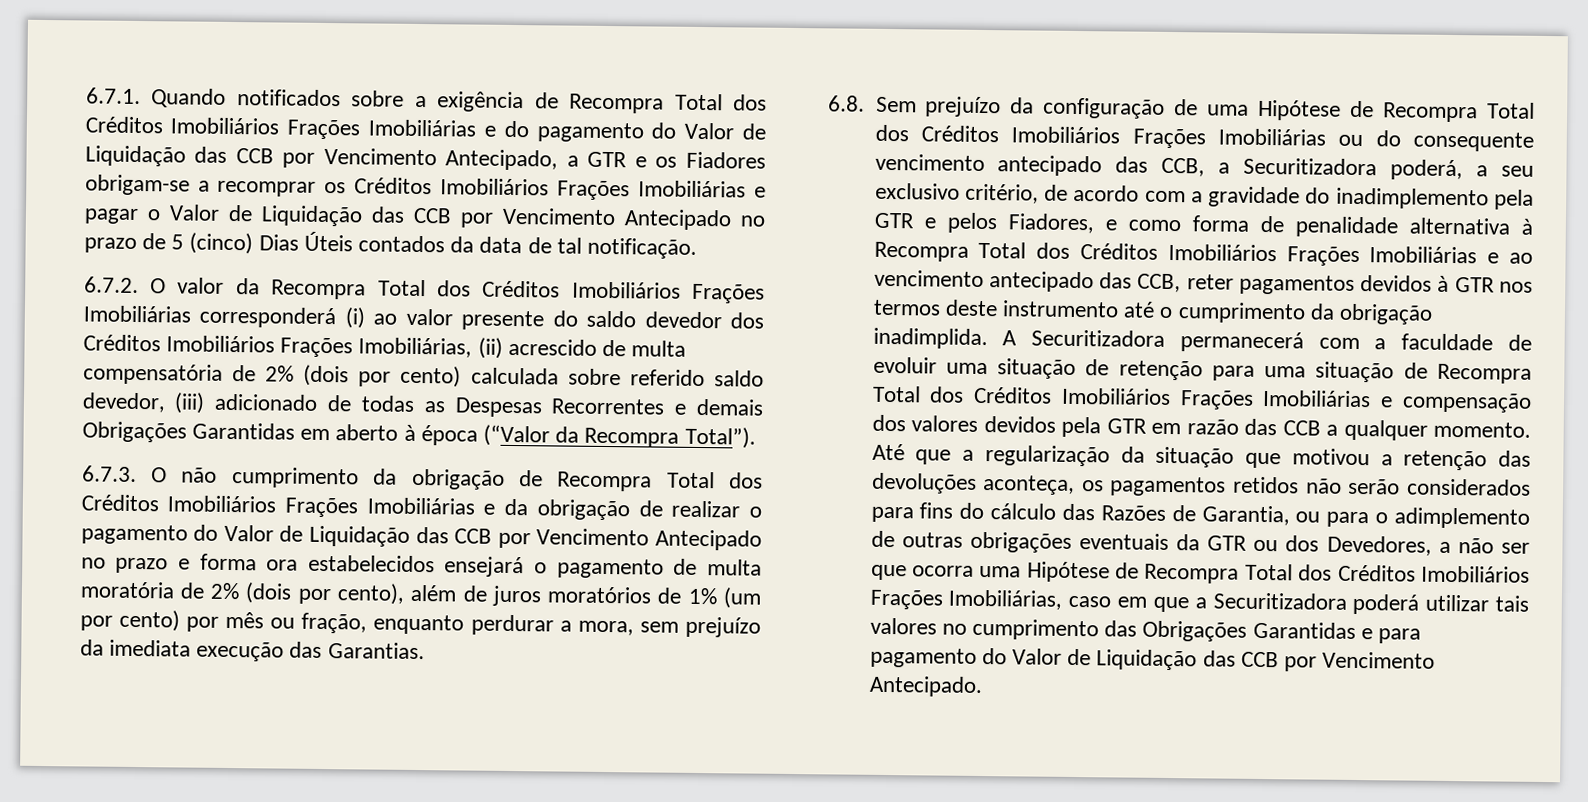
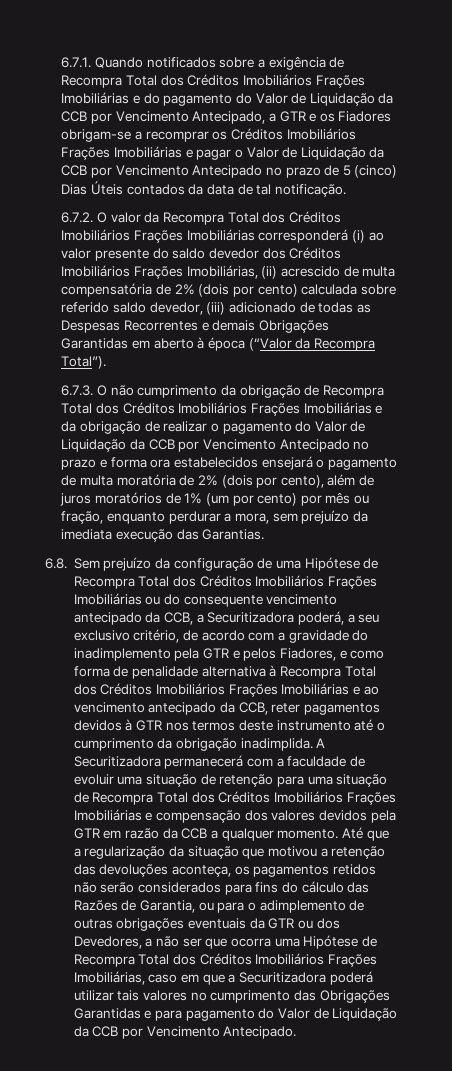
[194,146,228,163] das -> [378,93,394,104] da
[370,206,405,223] das -> [369,147,385,158] da
[415,526,449,544] das -> [129,439,145,450] da
[1115,156,1149,173] das -> [145,612,161,623] da
[1099,272,1133,289] das -> [220,702,236,713] da
[1244,418,1277,436] das -> [162,828,178,839] da
[1202,650,1236,667] das -> [73,1026,89,1037] da

